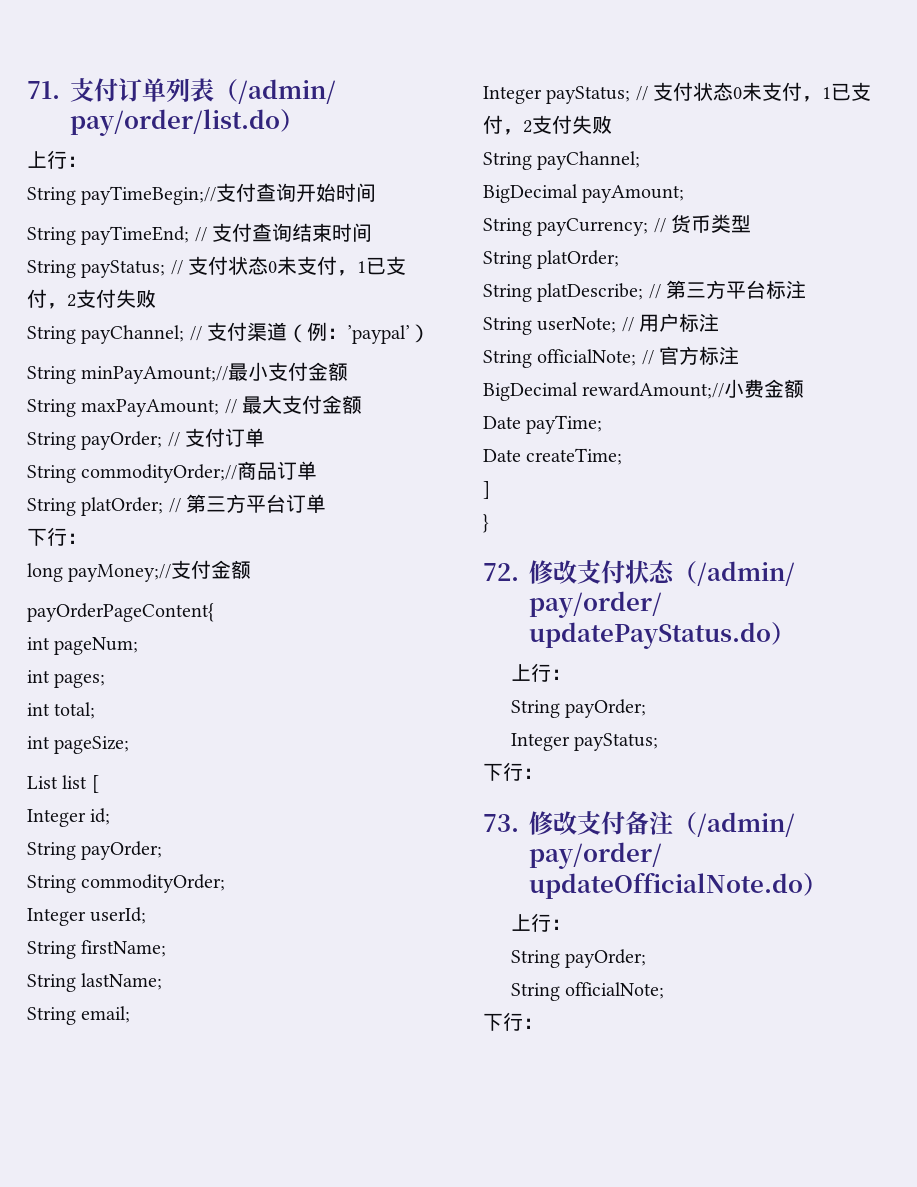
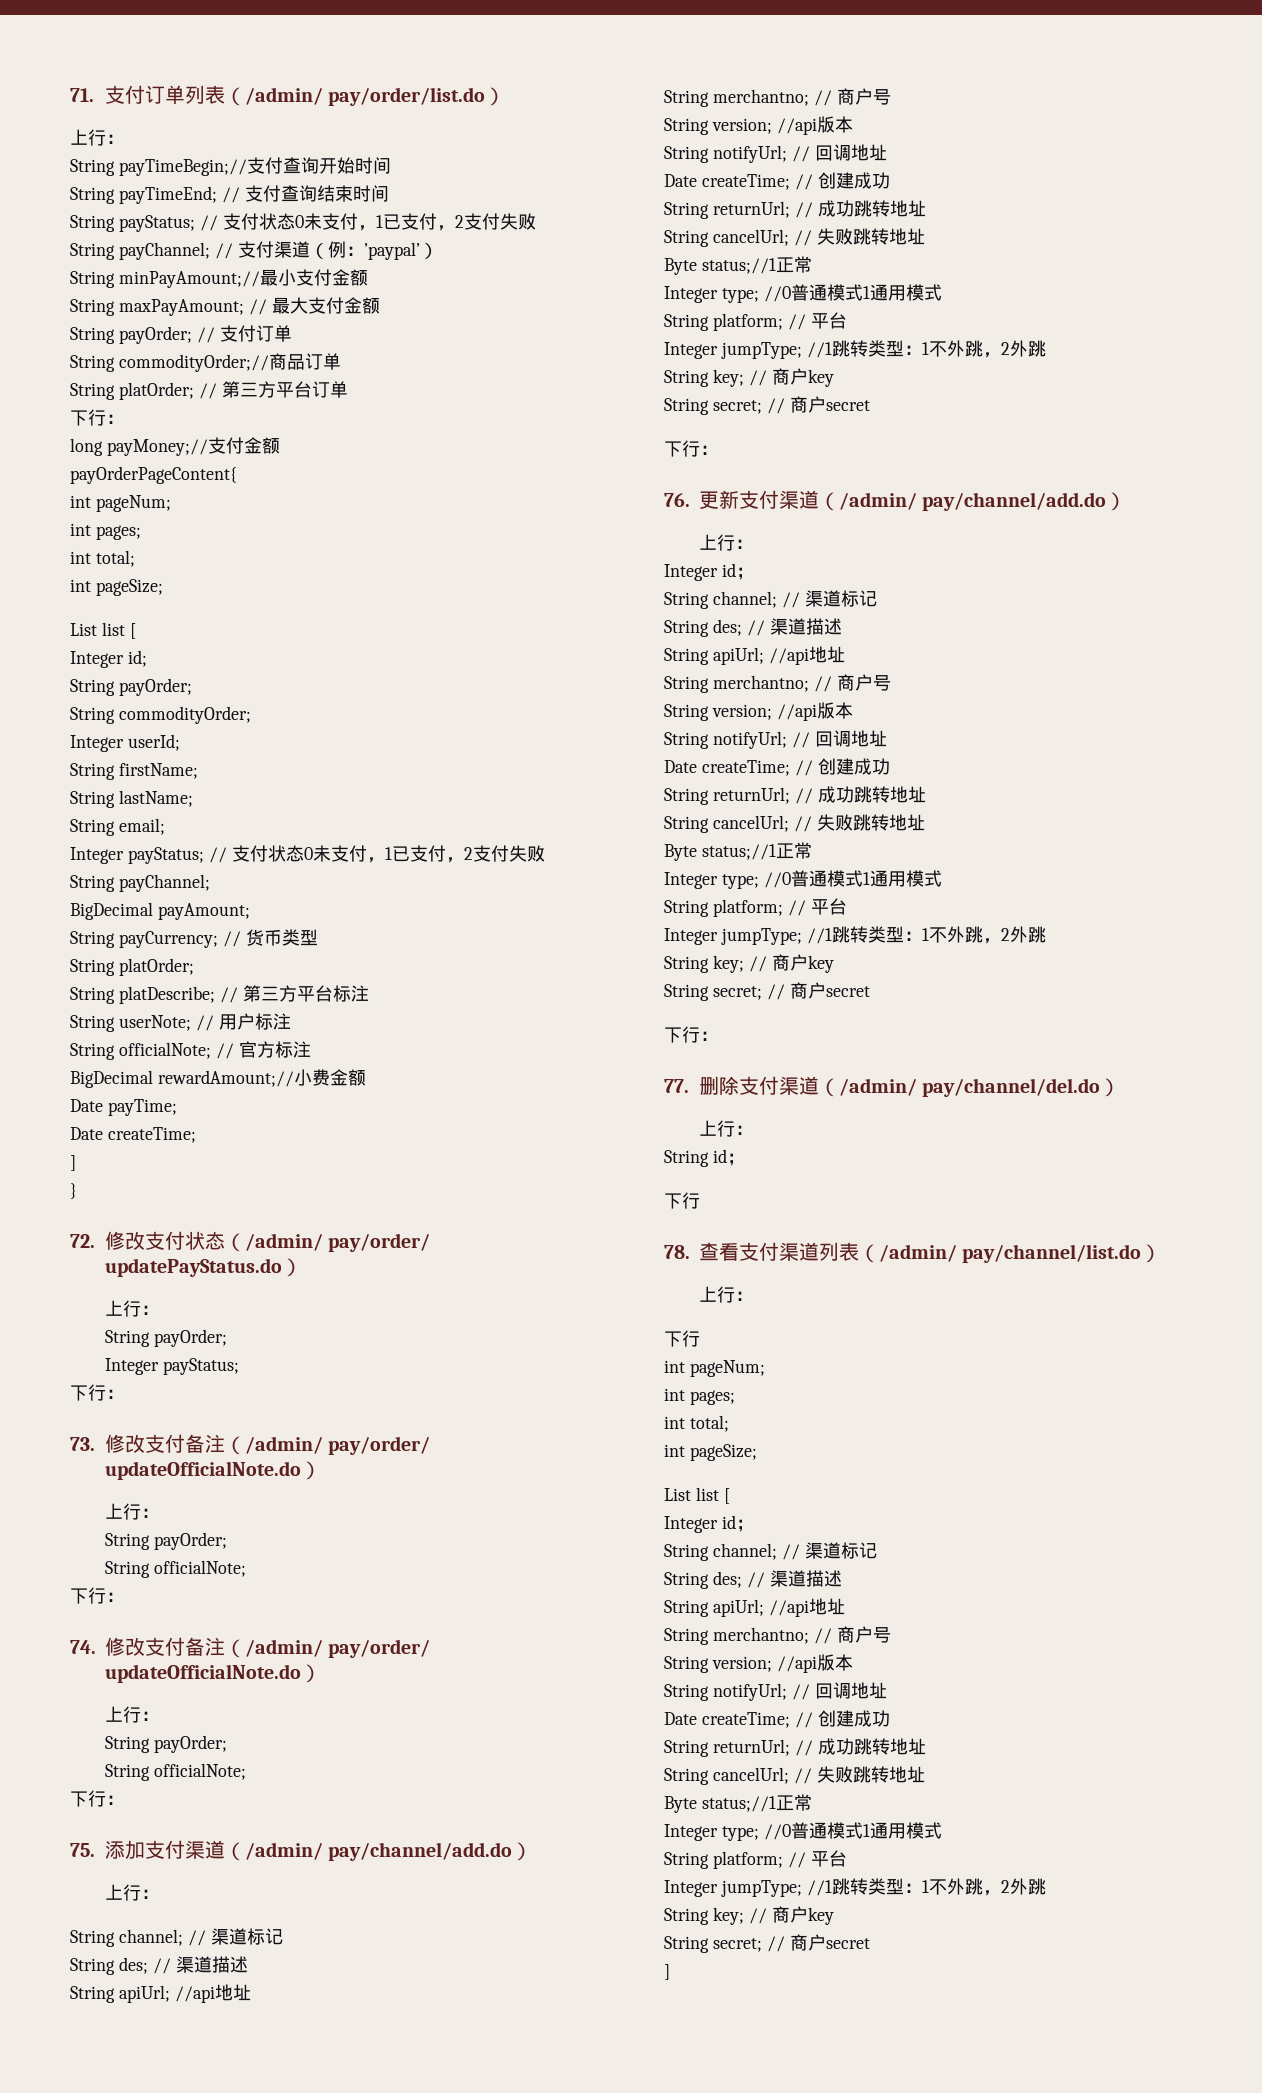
(543, 1023) none -> [70,1637,431,1658] [105,1664,321,1683] [104,1706,159,1723] [104,1735,227,1753] [104,1763,246,1781] [70,1790,124,1807] [70,1840,533,1861] [104,1884,159,1901] [70,1928,283,1947] [70,1956,248,1975] [70,1984,251,2003] [664,88,891,107] [664,116,853,135] [664,144,887,163] [664,172,890,190] [664,200,926,219] [664,228,925,247] [664,256,812,275] [664,284,942,303] [664,312,847,331] [664,340,1046,359] [664,368,834,387] [664,396,870,415] [664,440,718,457] [664,490,1127,511] [698,534,753,551] [664,563,754,581] [664,590,877,609] [664,618,842,637] [664,646,845,665] [664,674,891,693] [664,702,853,721] [664,730,887,749] [664,758,890,776] [664,786,926,805] [664,814,925,833] [664,842,812,861] [664,870,942,889] [664,898,847,917] [664,926,1046,945] [664,954,834,973] [664,982,870,1001] [664,1026,718,1043] [664,1076,1121,1097] [698,1120,753,1137] [664,1149,745,1167] [664,1192,700,1209] [664,1242,1162,1263] [698,1286,753,1303] [664,1330,700,1347] [664,1360,765,1377] [664,1388,735,1405] [664,1415,729,1432] [664,1444,757,1461] [664,1487,730,1504] [664,1515,754,1533] [664,1542,877,1561] [664,1570,842,1589] [664,1598,845,1617] [664,1626,891,1645] [664,1654,853,1673] [664,1682,887,1701] [664,1710,890,1728] [664,1738,926,1757] [664,1766,925,1785] [664,1794,812,1813] [664,1822,942,1841] [664,1850,847,1869] [664,1878,1046,1897] [664,1906,834,1925] [664,1934,870,1953] [664,1964,670,1980] // 74.修改支付备注（/admin/ pay/order/ updateOfficialNote.do） // 上行： // String payOrder; // String officialNote; // 下行： // 75.添加支付渠道（/admin/ pay/channel/add.do） // 上行： // String channel; // 渠道标记 // String des; // 渠道描述 // String apiUrl; //api地址 // String merchantno; // 商户号 // String version; //api版本 // String notifyUrl; // 回调地址 // Date createTime; // 创建成功 // String returnUrl; // 成功跳转地址 // String cancelUrl; // 失败跳转地址 // Byte status;//1正常 // Integer type; //0普通模式1通用模式 // String platform; // 平台 // Integer jumpType; //1跳转类型：1不外跳，2外跳 // String key; // 商户key // String secret; // 商户secret // 下行： // 76.更新支付渠道（/admin/ pay/channel/add.do） // 上行： // Integer id； // String channel; // 渠道标记 // String des; // 渠道描述 // String apiUrl; //api地址 // String merchantno; // 商户号 // String version; //api版本 // String notifyUrl; // 回调地址 // Date createTime; // 创建成功 // String returnUrl; // 成功跳转地址 // String cancelUrl; // 失败跳转地址 // Byte status;//1正常 // Integer type; //0普通模式1通用模式 // String platform; // 平台 // Integer jumpType; //1跳转类型：1不外跳，2外跳 // String key; // 商户key // String secret; // 商户secret // 下行： // 77.删除支付渠道（/admin/ pay/channel/del.do） // 上行： // String id； // 下行 // 78.查看支付渠道列表（/admin/ pay/channel/list.do） // 上行： // 下行 // int pageNum; // int pages; // int total; // int pageSize; // List list [ // Integer id； // String channel; // 渠道标记 // String des; // 渠道描述 // String apiUrl; //api地址 // String merchantno; // 商户号 // String version; //api版本 // String notifyUrl; // 回调地址 // Date createTime; // 创建成功 // String returnUrl; // 成功跳转地址 // String cancelUrl; // 失败跳转地址 // Byte status;//1正常 // Integer type; //0普通模式1通用模式 // String platform; // 平台 // Integer jumpType; //1跳转类型：1不外跳，2外跳 // String key; // 商户key // String secret; // 商户secret // ]

